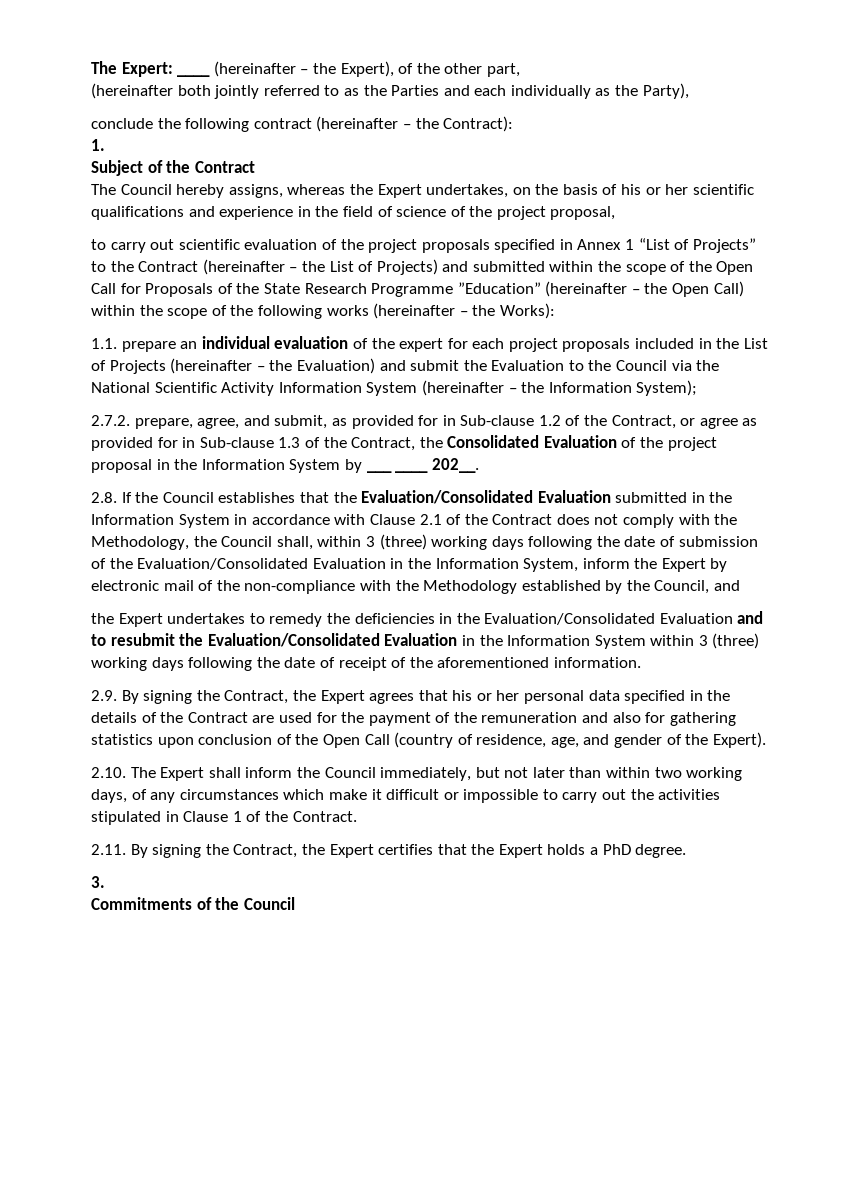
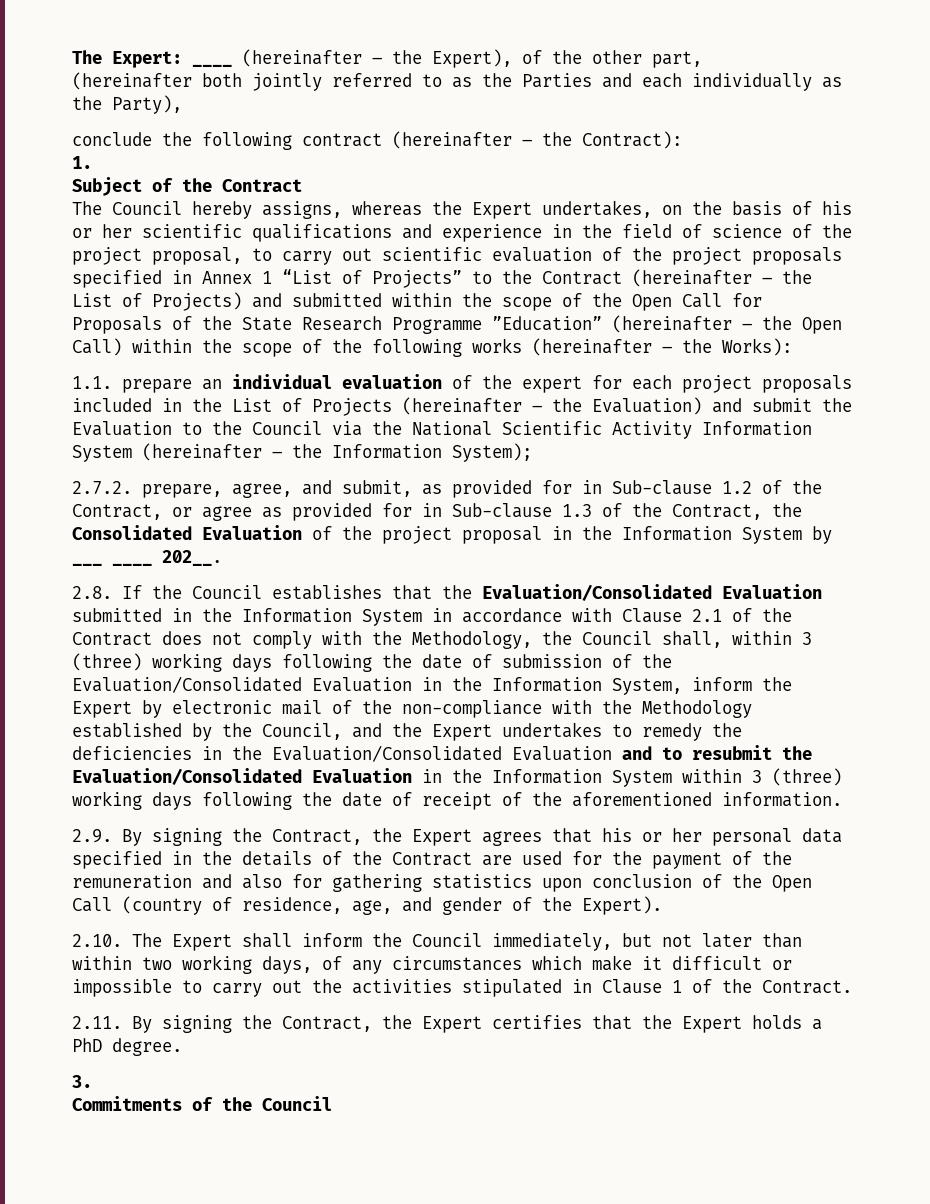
(616, 213) // -> (242, 256) none
(741, 585) // -> (382, 730) none

